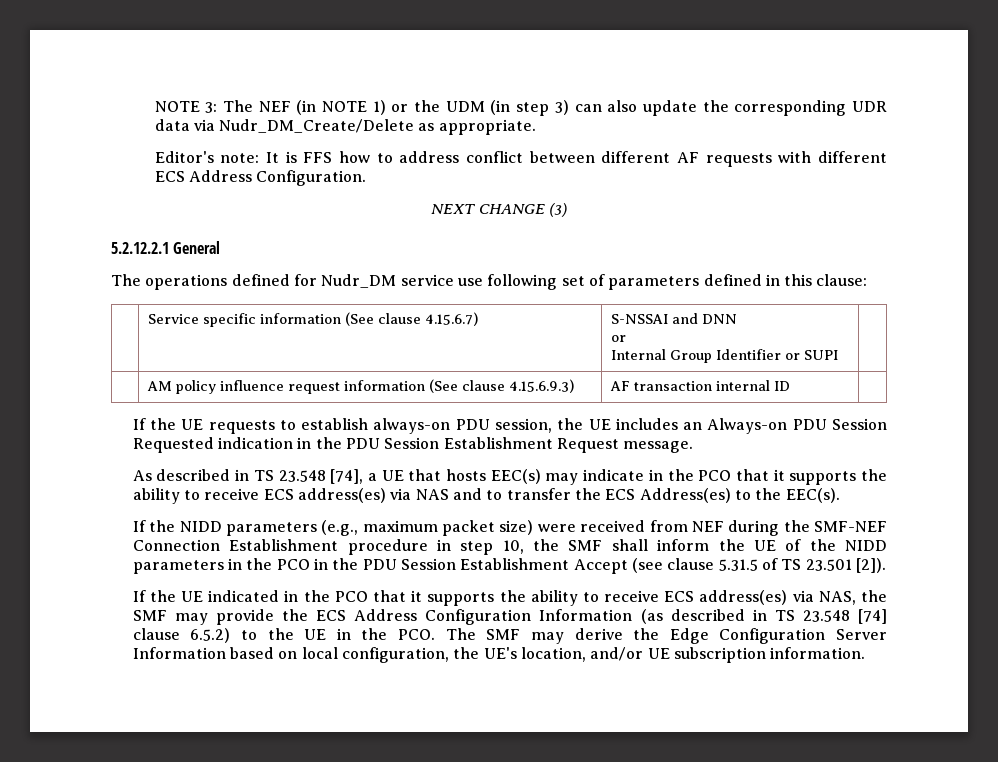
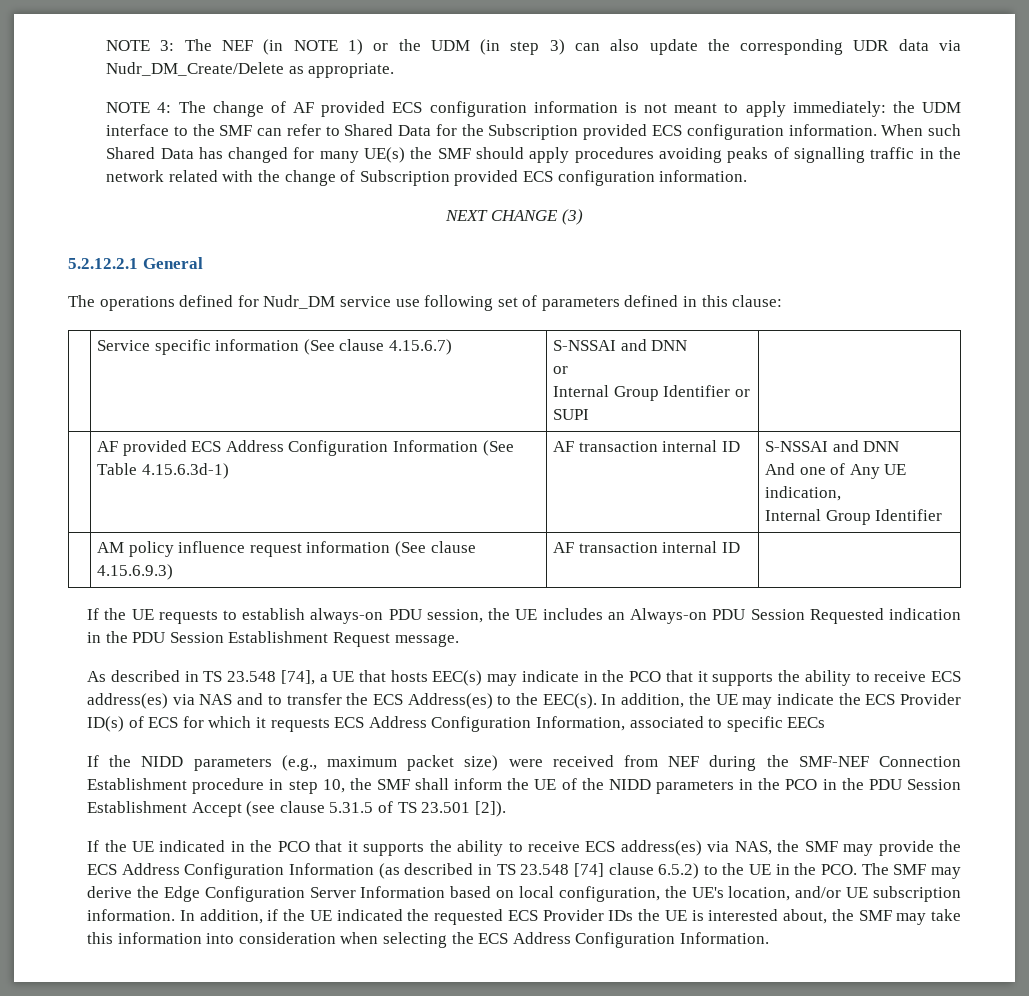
[154,151,887,167] [154,170,367,186] Editor's note: It is FFS how to address conflict between different AF requests with different ECS Address Configuration. -> [106,101,962,117] [106,124,961,140] [106,147,961,163] [106,170,748,186] NOTE 4: The change of AF provided ECS configuration information is not meant to apply immediately: the UDM interface to the SMF can refer to Shared Data for the Subscription provided ECS configuration information. When such Shared Data has changed for many UE(s) the SMF should apply procedures avoiding peaks of signalling traffic in the network related with the change of Subscription provided ECS configuration information.
(838, 355) none -> [97,440,514,456] [97,463,229,479] [553,440,740,452] [765,440,900,452] [765,463,907,479] [765,486,842,501] [765,509,943,525] // | AF provided ECS Address Configuration Information (See Table 4.15.6.3d-1) | AF transaction internal ID | S-NSSAI and DNN // And one of Any UE indication, // Internal Group Identifier
(840, 495) none -> [601,693,961,709] [87,716,826,732] In addition, the UE may indicate the ECS Provider ID(s) of ECS for which it requests ECS Address Configuration Information, associated to specific EECs
(866, 653) none -> [179,909,962,925] [87,932,769,948] In addition, if the UE indicated the requested ECS Provider IDs the UE is interested about, the SMF may take this information into consideration when selecting the ECS Address Configuration Information.

